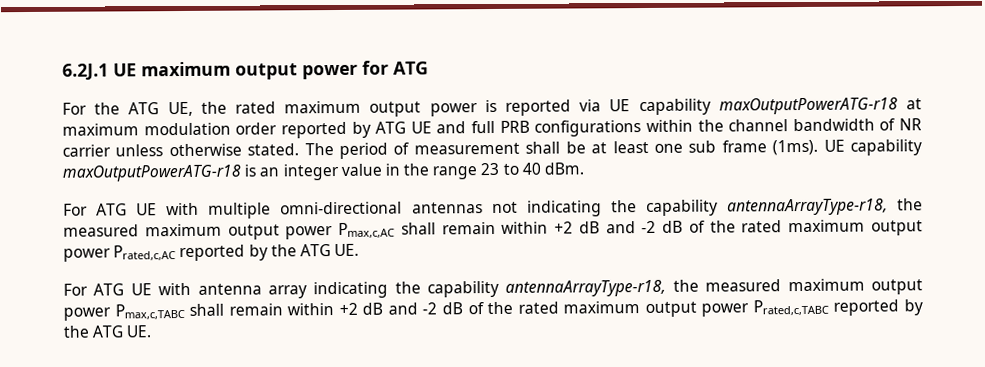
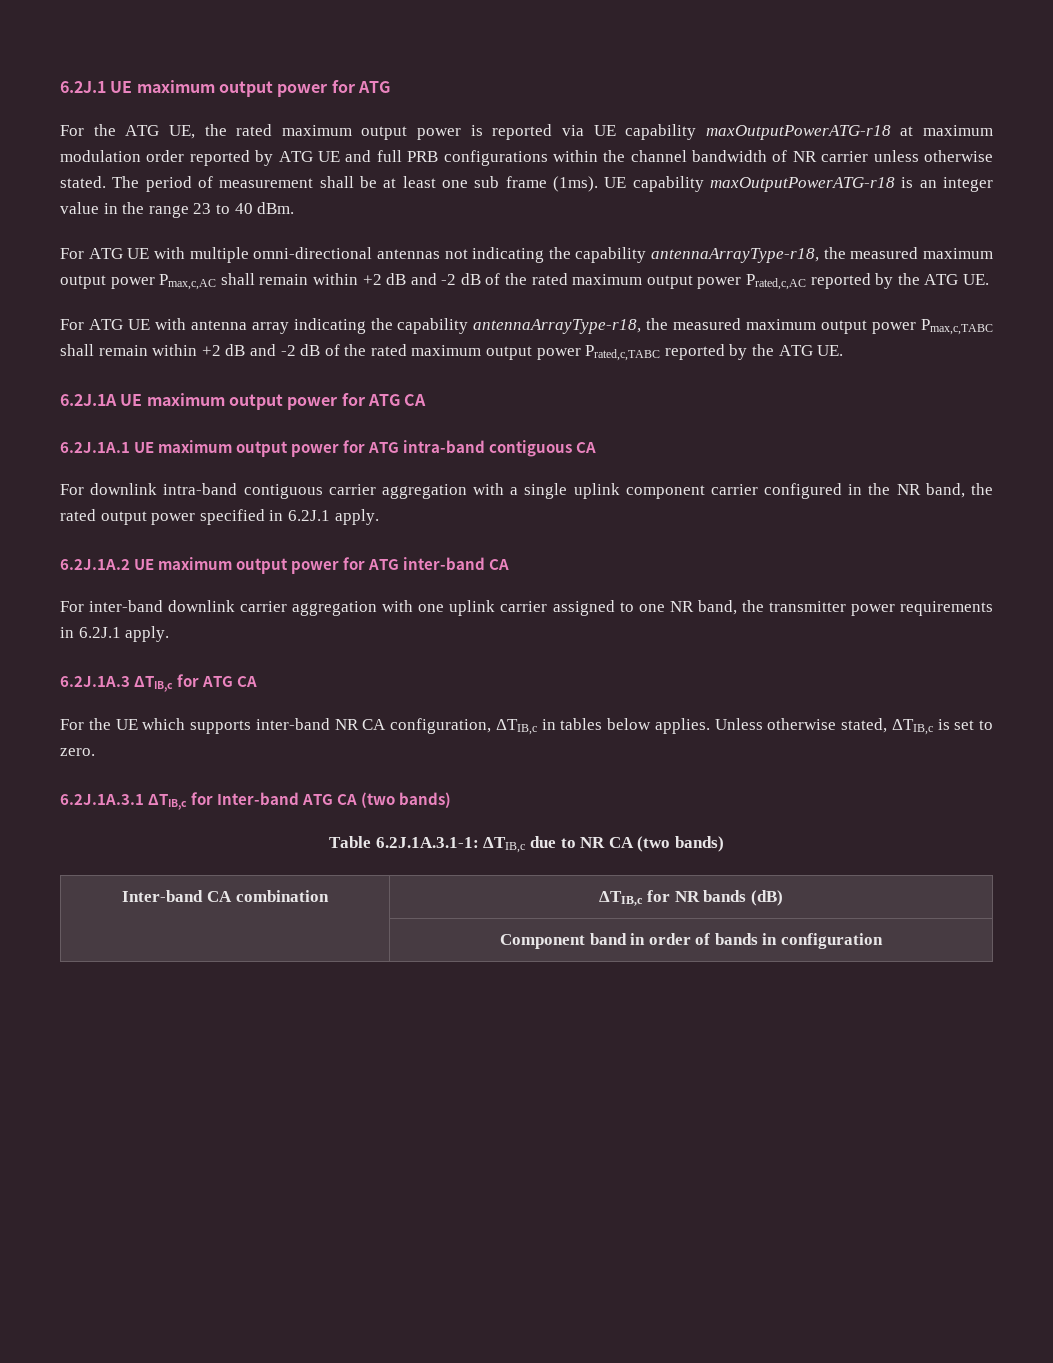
(152, 331) none -> [60,393,427,410] [60,440,597,457] [60,483,993,499] [60,509,379,525] [60,557,510,574] [60,600,993,616] [60,626,170,642] [60,674,258,692] [60,718,993,735] [60,748,95,756] [60,792,452,810] [329,836,724,853] [122,890,329,902] [599,890,783,906] [499,933,884,949] // 6.2J.1A UE maximum output power for ATG CA // 6.2J.1A.1 UE maximum output power for ATG intra-band contiguous CA // For downlink intra-band contiguous carrier aggregation with a single uplink component carrier configured in the NR band, the rated output power specified in 6.2J.1 apply. // 6.2J.1A.2 UE maximum output power for ATG inter-band CA // For inter-band downlink carrier aggregation with one uplink carrier assigned to one NR band, the transmitter power requirements in 6.2J.1 apply. // 6.2J.1A.3 ΔTIB,c for ATG CA // For the UE which supports inter-band NR CA configuration, ΔTIB,c in tables below applies. Unless otherwise stated, ΔTIB,c is set to zero. // 6.2J.1A.3.1 ΔTIB,c for Inter-band ATG CA (two bands) // Table 6.2J.1A.3.1-1: ΔTIB,c due to NR CA (two bands) // Inter-band CA combination | ΔTIB,c for NR bands (dB) // | Component band in order of bands in configuration

